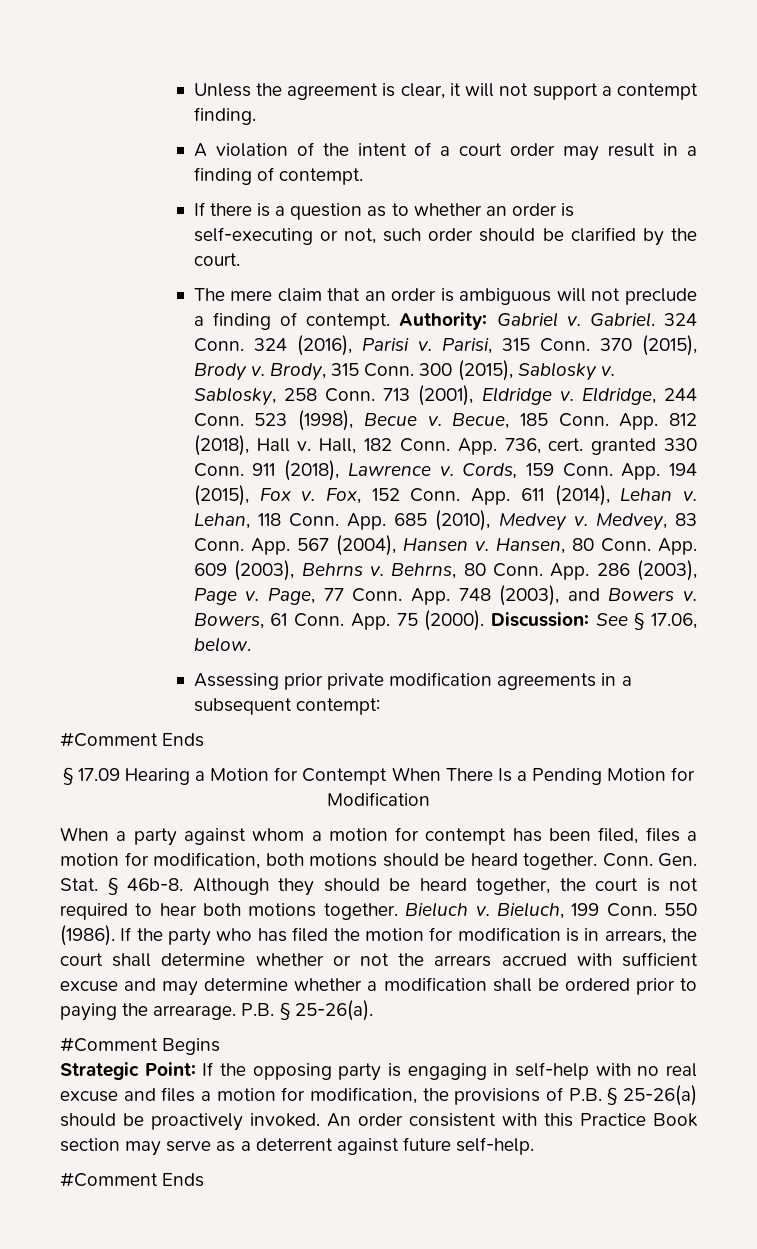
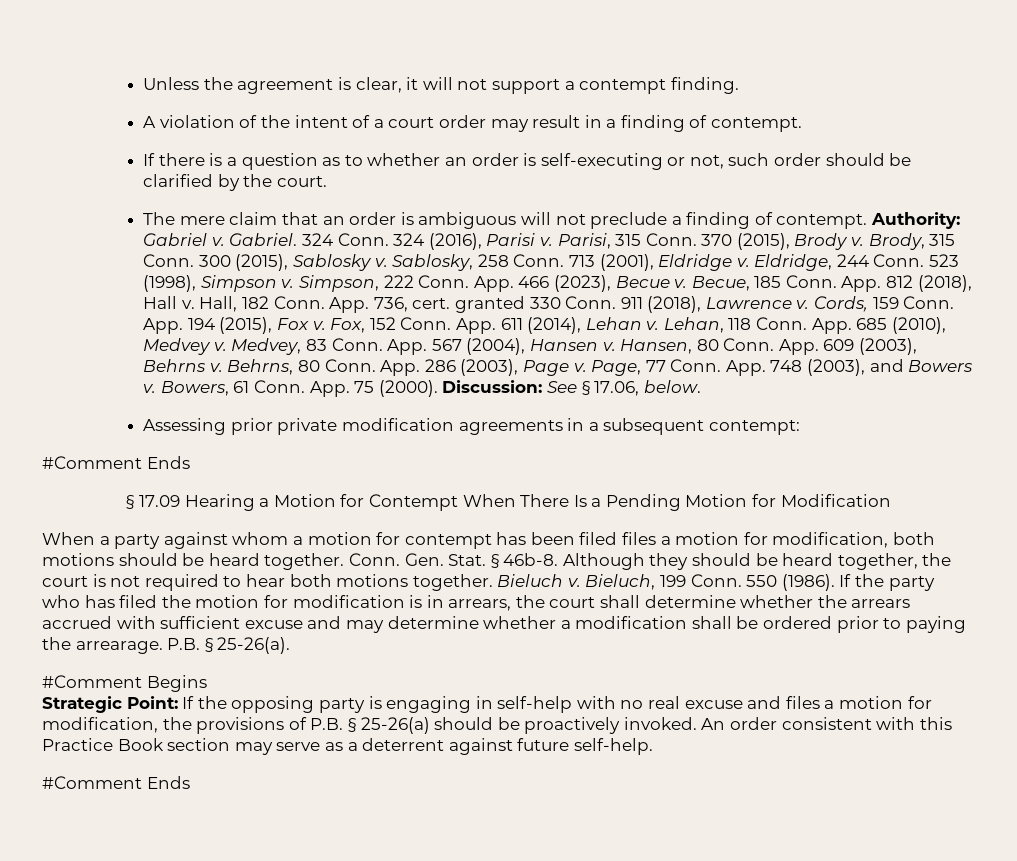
(354, 420) none -> [200,275,611,292] Simpson v. Simpson, 222 Conn. App. 466 (2023),
[598,827,639,844] filed, -> [579,532,618,545] filed
[332,953,389,966] or not -> (814, 601) none

